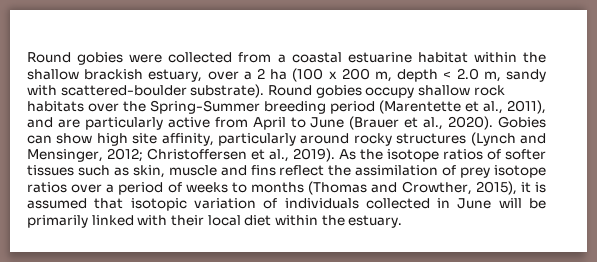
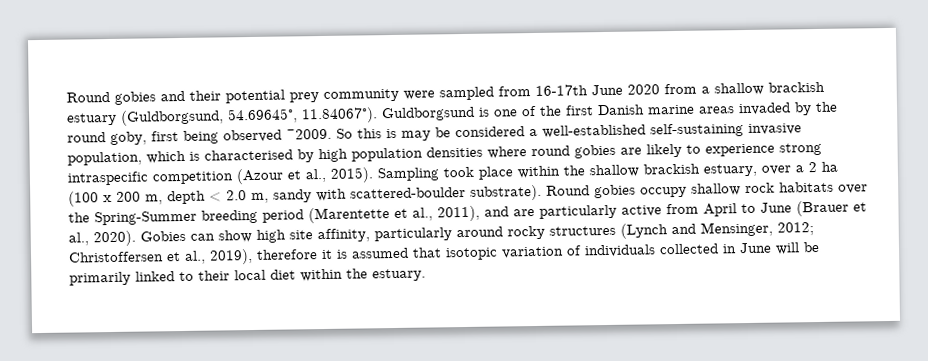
[27,52,468,65] Round gobies were collected from a coastal estuarine habitat -> [66,81,825,105] [67,101,838,126] [67,123,802,145] [67,142,822,166] [67,166,513,186] Round gobies and their potential prey community were sampled from 16-17th June 2020 from a shallow brackish estuary (Guldborgsund, 54.69645°, 11.84067°). Guldborgsund is one of the first Danish marine areas invaded by the round goby, first being observed ~2009. So this is may be considered a well-established self-sustaining invasive population, which is characterised by high population densities where round gobies are likely to experience strong intraspecific competition (Azour et al., 2015). Sampling took place
[293,148,546,162] [27,165,546,178] [27,181,517,195] 2019). As the isotope ratios of softer tissues such as skin, muscle and fins reflect the assimilation of prey isotope ratios over a period of weeks to months (Thomas and Crowther, 2015), -> [209,249,318,265] 2019), therefore
[137,215,168,226] with -> [179,271,194,282] to

